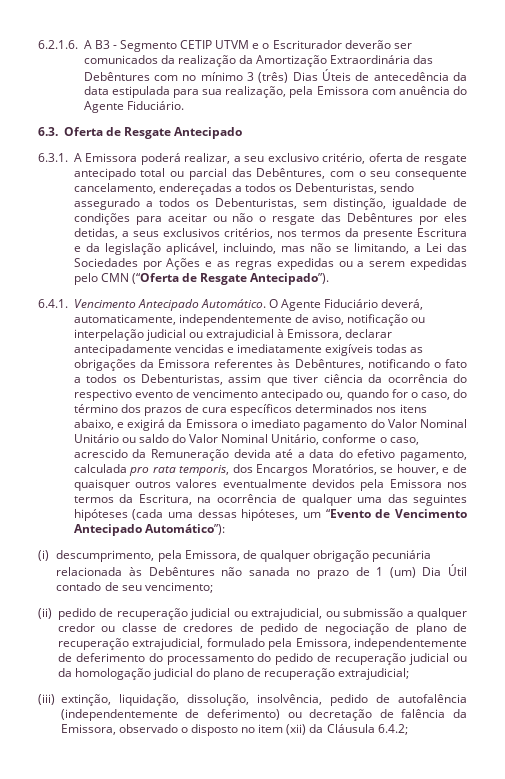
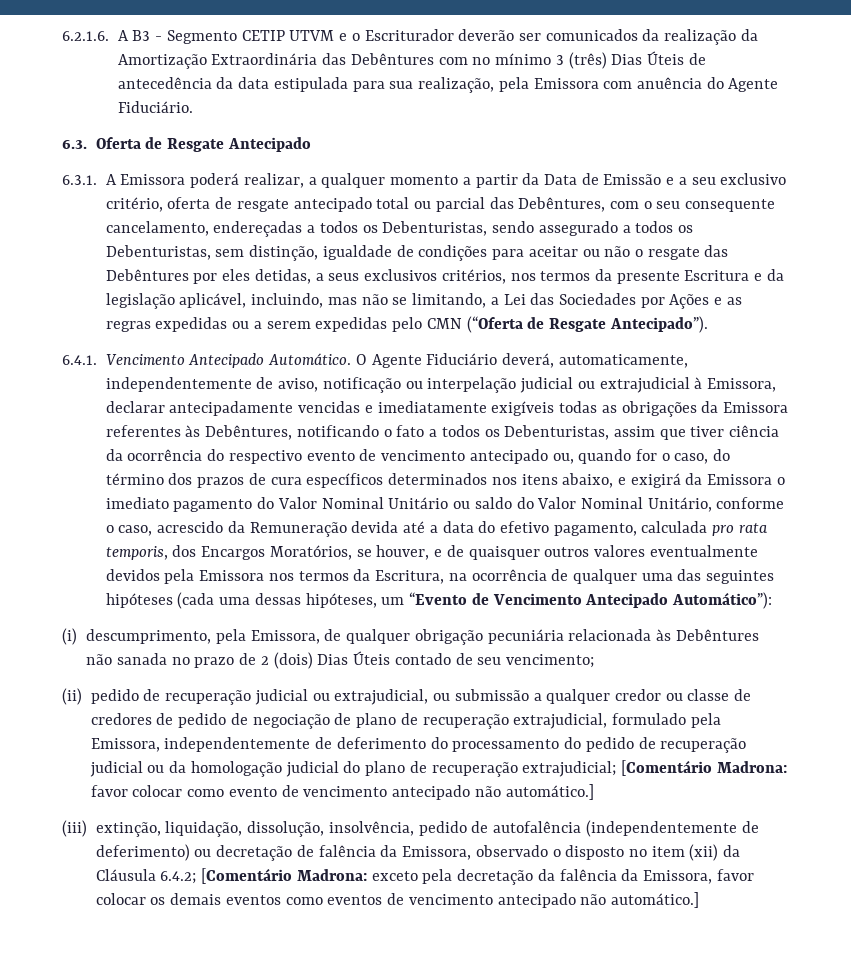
(241, 159) none -> [321,173,687,188] qualquer momento a partir da Data de Emissão e a
[376,564,468,578] 1 (um) Dia Útil -> [260,651,391,669] 2 (dois) Dias Úteis
(410, 674) none -> [621,760,787,776] [90,784,594,800] [Comentário Madrona: favor colocar como evento de vencimento antecipado não automático.]
(408, 729) none -> [201,868,754,885] [95,892,700,908] [Comentário Madrona: exceto pela decretação da falência da Emissora, favor colocar os demais eventos como eventos de vencimento antecipado não automático.]

